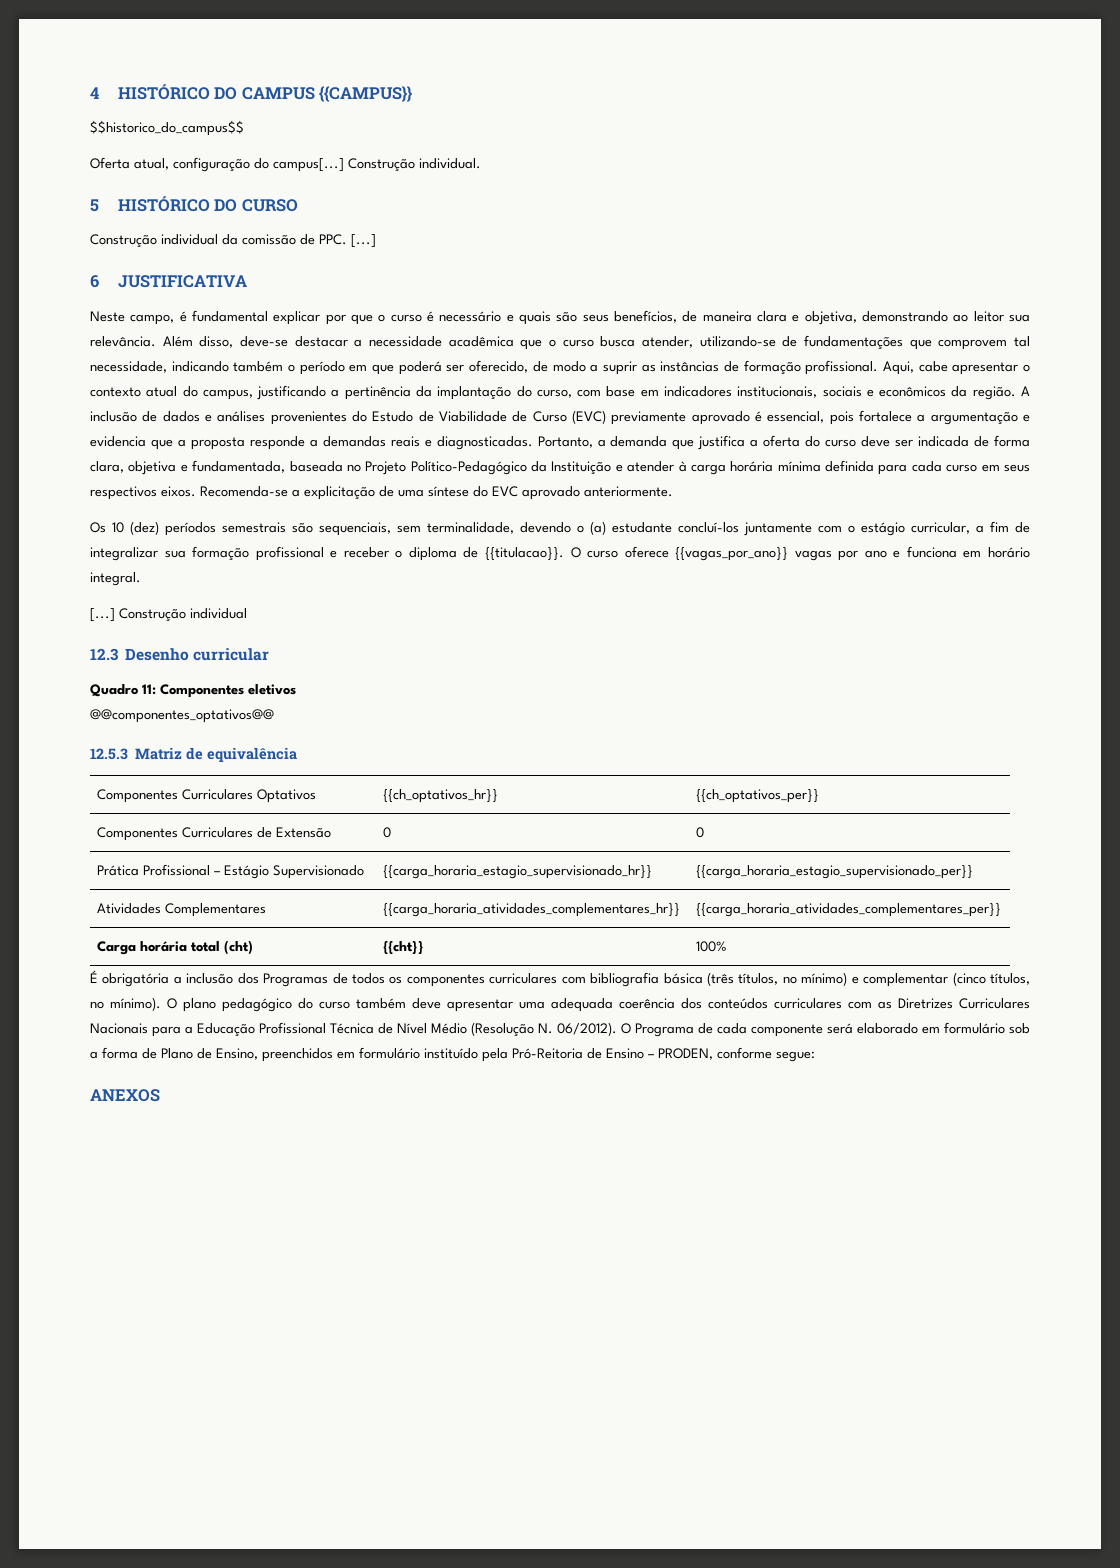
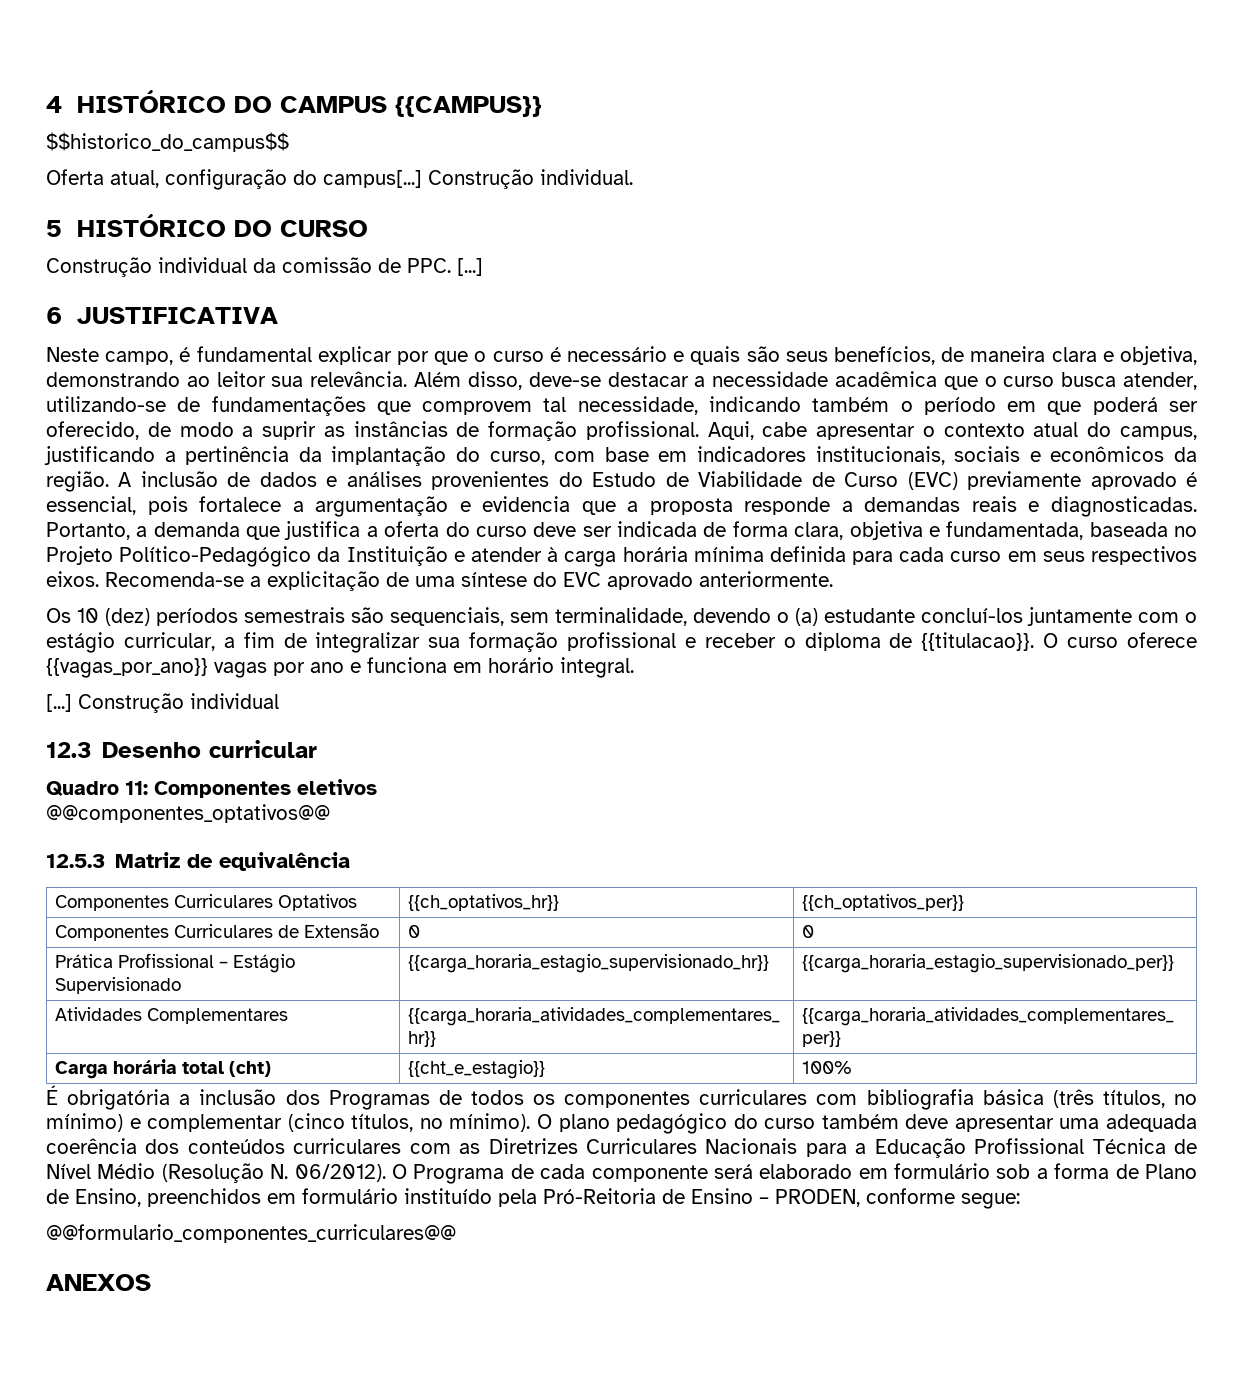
[383,941,425,955] {{cht}} -> [408,1060,546,1079] {{cht_e_estagio}}
(815, 1056) none -> [46,1224,456,1243] // @@formulario_componentes_curriculares@@

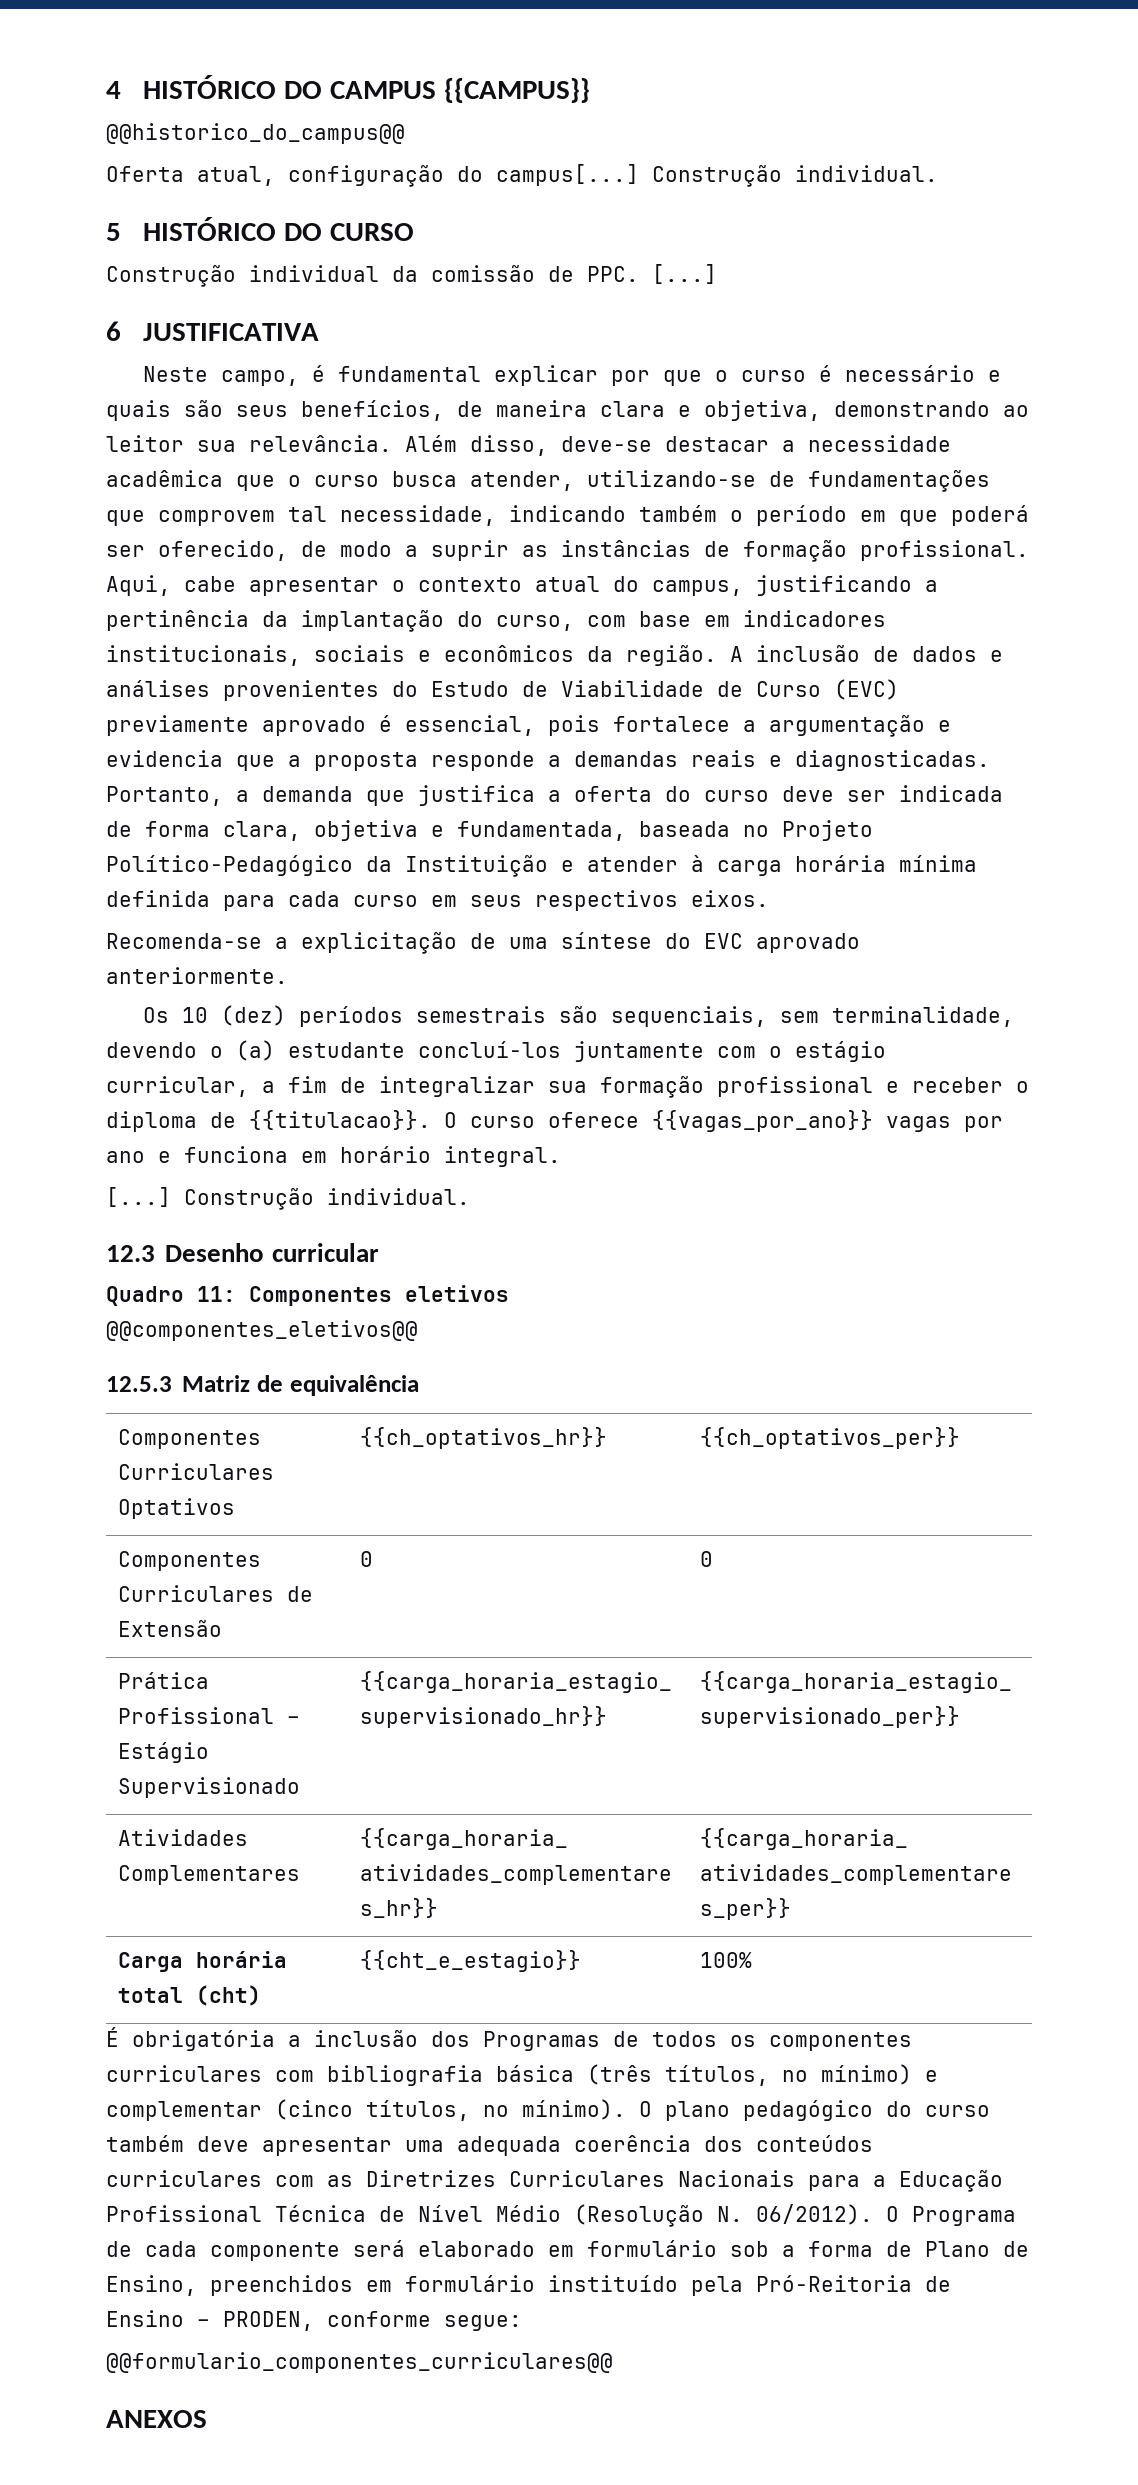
[46,132,289,152] $$historico_do_campus$$ -> [106,123,405,144] @@historico_do_campus@@
(99, 579) none -> (769, 898) //
[190,693,279,709] individual -> [327,1188,470,1205] individual.
[46,804,330,823] @@componentes_optativos@@ -> [106,1320,418,1341] @@componentes_eletivos@@

